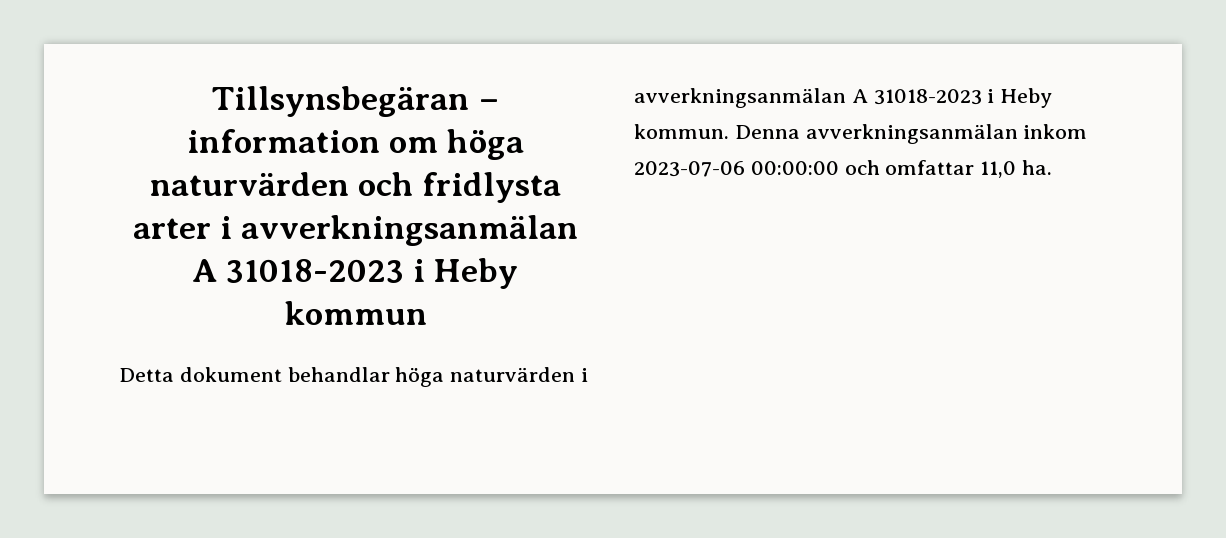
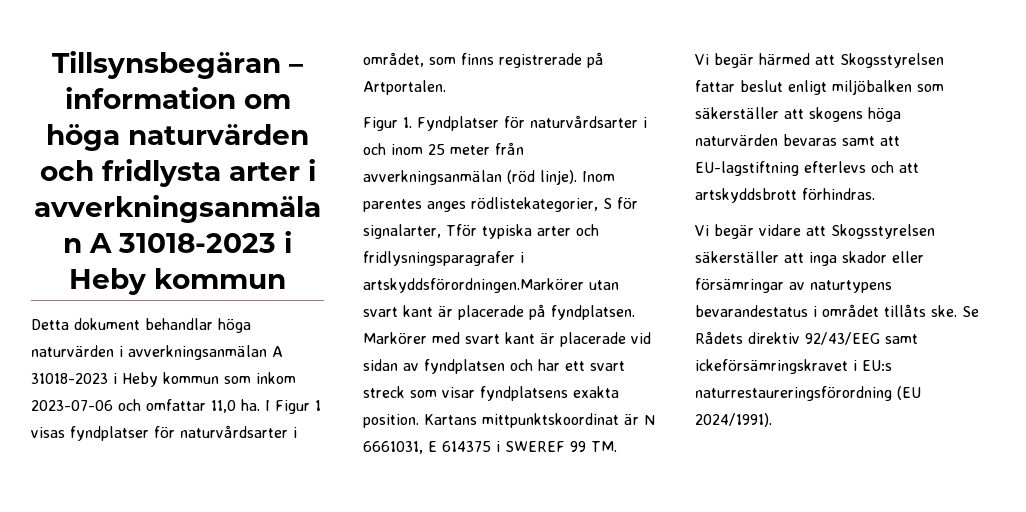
[634,124,1018,144] kommun. Denna avverkningsanmälan -> [163,372,251,384] kommun som
[750,161,839,175] 00:00:00 -> (113, 405) none
(1053, 167) none -> [265,400,321,414] [31,425,297,441] [363,52,604,68] [363,80,446,95] [363,115,647,131] [363,142,524,155] [363,170,615,185] [363,197,638,212] [363,224,599,239] [363,251,524,266] [363,278,619,293] [363,304,635,320] [363,332,651,347] [363,359,625,374] [363,386,619,401] [363,413,655,428] [363,441,617,454] [695,53,944,68] [695,80,944,95] [695,107,901,122] [695,134,900,146] [695,161,919,176] [695,188,875,203] [695,224,935,239] [695,251,924,266] [695,278,892,293] [695,304,979,317] [695,331,918,345] [695,359,892,374] [695,386,921,401] [695,413,772,427] I Figur 1 visas fyndplatser för naturvårdsarter i området, som finns registrerade på Artportalen. // Figur 1. Fyndplatser för naturvårdsarter i och inom 25 meter från avverkningsanmälan (röd linje). Inom parentes anges rödlistekategorier, S för signalarter, Tför typiska arter och fridlysningsparagrafer i artskyddsförordningen.Markörer utan svart kant är placerade på fyndplatsen. Markörer med svart kant är placerade vid sidan av fyndplatsen och har ett svart streck som visar fyndplatsens exakta position. Kartans mittpunktskoordinat är N 6661031, E 614375 i SWEREF 99 TM. // Vi begär härmed att Skogsstyrelsen fattar beslut enligt miljöbalken som säkerställer att skogens höga naturvärden bevaras samt att EU-lagstiftning efterlevs och att artskyddsbrott förhindras. // Vi begär vidare att Skogsstyrelsen säkerställer att inga skador eller försämringar av naturtypens bevarandestatus i området tillåts ske. Se Rådets direktiv 92/43/EEG samt ickeförsämringskravet i EU:s naturrestaureringsförordning (EU 2024/1991).

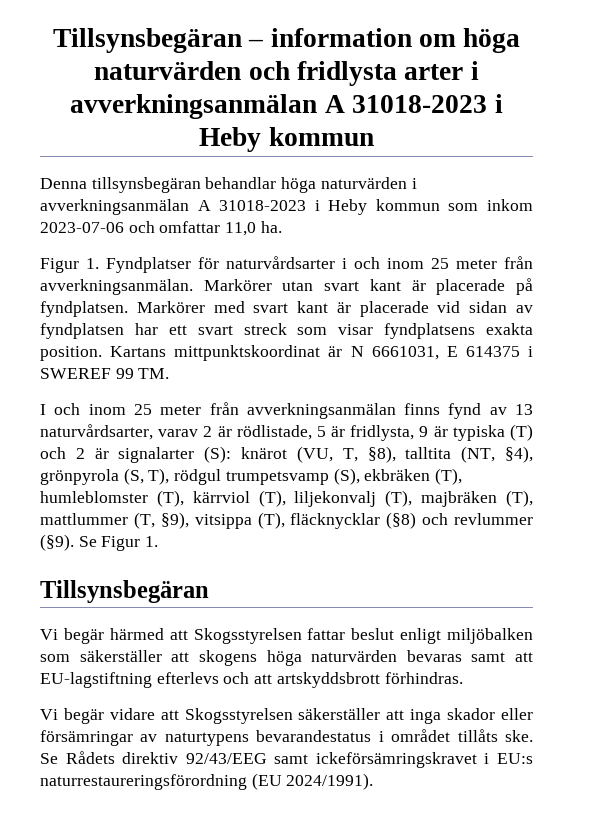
[31,318,140,330] Detta dokument -> [40,177,201,193] Denna tillsynsbegäran
[265,400,321,414] [31,425,297,441] [363,52,604,68] [363,80,446,95] I Figur 1 visas fyndplatser för naturvårdsarter i området, som finns registrerade på Artportalen. -> (282, 227) none
[363,170,615,185] [363,197,638,212] [363,224,599,239] [363,251,524,266] [363,278,584,293] avverkningsanmälan (röd linje). Inom parentes anges rödlistekategorier, S för signalarter, Tför typiska arter och fridlysningsparagrafer i artskyddsförordningen.Markörer -> [40,279,272,295] avverkningsanmälan. Markörer
[510,359,533,371] och -> (124, 331) none
(617, 446) none -> [40,402,533,419] [40,424,533,441] [40,446,533,463] [40,468,463,485] [40,490,533,507] [40,512,533,529] [40,534,159,551] [40,580,209,603] // I och inom 25 meter från avverkningsanmälan finns fynd av 13 naturvårdsarter, varav 2 är rödlistade, 5 är fridlysta, 9 är typiska (T) och 2 är signalarter (S): knärot (VU, T, §8), talltita (NT, §4), grönpyrola (S, T), rödgul trumpetsvamp (S), ekbräken (T), humleblomster (T), kärrviol (T), liljekonvalj (T), majbräken (T), mattlummer (T, §9), vitsippa (T), fläcknycklar (§8) och revlummer (§9). Se Figur 1. // Tillsynsbegäran

